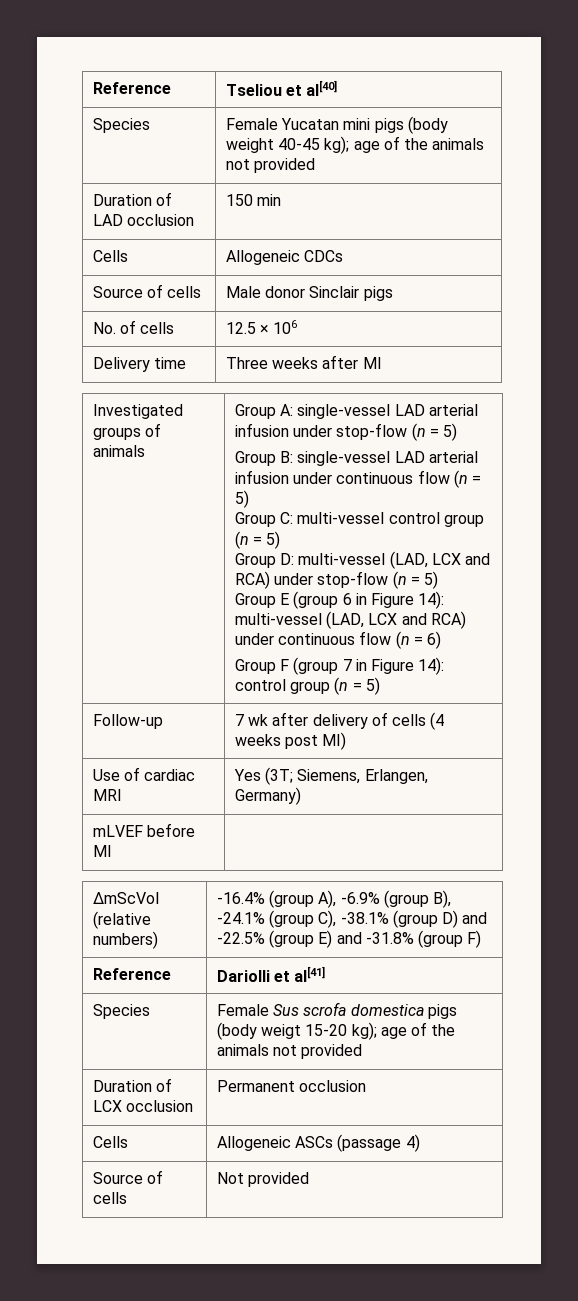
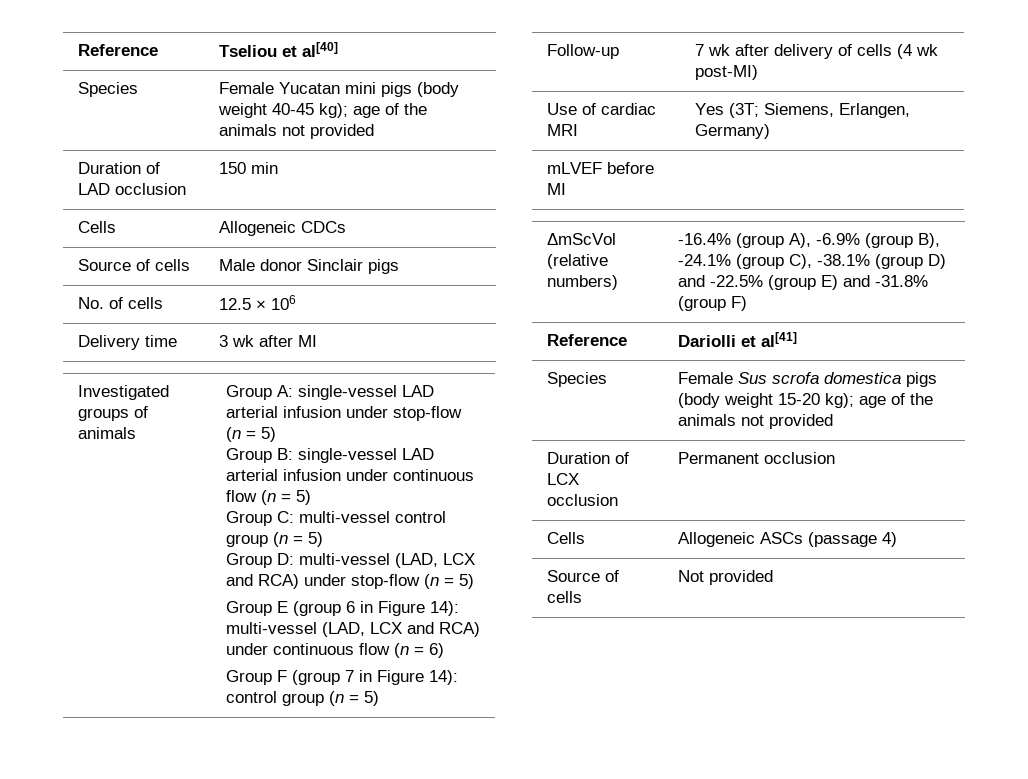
[225,357,318,369] Three weeks -> [218,335,254,347] 3 wk
[234,732,347,750] weeks post MI) -> [915,44,938,56] [694,65,758,80] wk post-MI)
[260,1024,301,1039] weigt -> [723,393,773,408] weight

